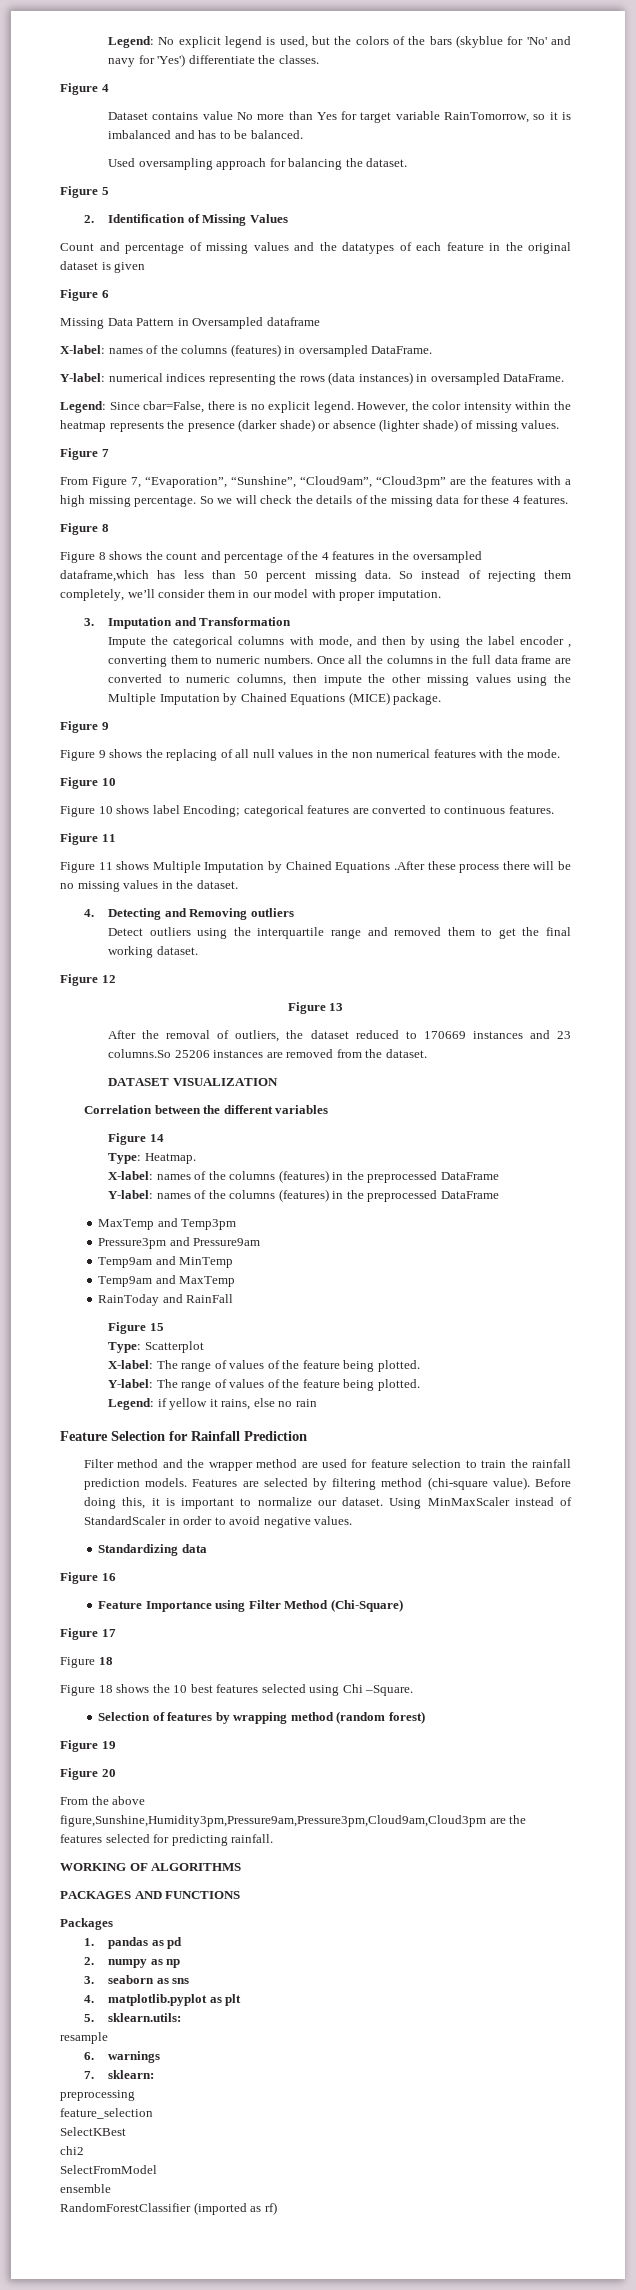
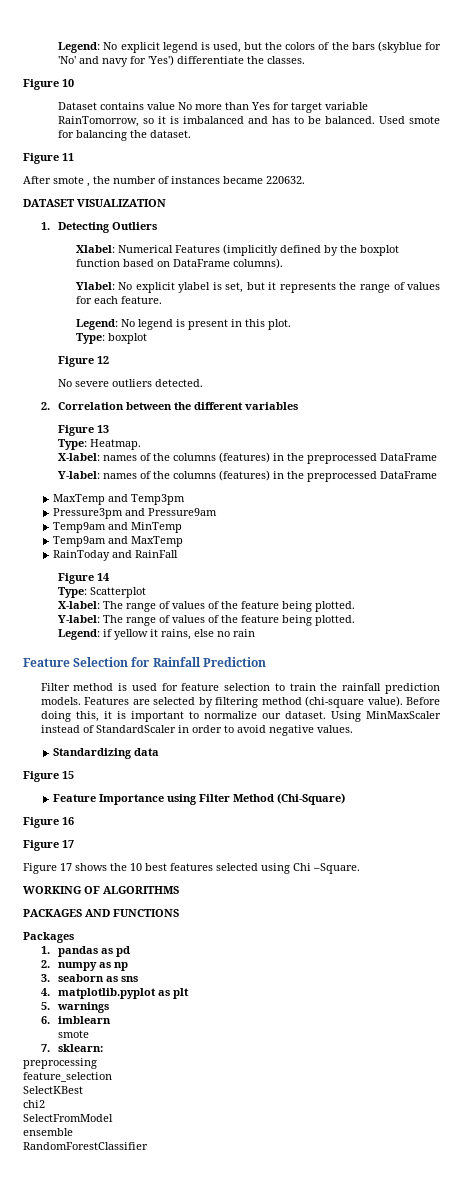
[101,84,109,92] 4 -> [62,79,74,87] 10
[108,158,267,170] // Used oversampling approach -> [379,116,441,124] Used smote
[101,187,109,195] [84,214,288,226] [60,242,571,254] [60,261,146,273] [60,289,109,301] [60,317,320,329] [60,344,433,357] [60,372,565,385] [60,401,572,413] [60,419,560,432] [60,448,109,460] [60,476,571,488] [60,495,569,507] [60,523,109,535] [60,551,482,563] [60,570,571,582] [60,589,441,601] [84,617,292,629] [108,636,571,648] [108,655,572,667] [108,674,572,686] [108,692,442,705] [60,721,109,733] [60,749,561,761] [60,777,116,789] [60,805,554,817] [60,833,116,845] [60,861,572,873] [60,880,238,892] [84,908,294,920] [108,927,571,939] [108,946,198,958] [60,974,116,986] [287,1002,344,1014] [108,1030,571,1042] [108,1049,427,1058] [108,1078,278,1086] 5 // 2. Identification of Missing Values // Count and percentage of missing values and the datatypes of each feature in the original dataset is given // Figure 6 // Missing Data Pattern in Oversampled dataframe // X-label: names of the columns (features) in oversampled DataFrame. // Y-label: numerical indices representing the rows (data instances) in oversampled DataFrame. // Legend: Since cbar=False, there is no explicit legend. However, the color intensity within the heatmap represents the presence (darker shade) or absence (lighter shade) of missing values. // Figure 7 // From Figure 7, “Evaporation”, “Sunshine”, “Cloud9am”, “Cloud3pm” are the features with a high missing percentage. So we will check the details of the missing data for these 4 features. // Figure 8 // Figure 8 shows the count and percentage of the 4 features in the oversampled dataframe,which has less than 50 percent missing data. So instead of rejecting them completely, we’ll consider them in our model with proper imputation. // 3. Imputation and Transformation // Impute the categorical columns with mode, and then by using the label encoder , converting them to numeric numbers. Once all the columns in the full data frame are converted to numeric columns, then impute the other missing values using the Multiple Imputation by Chained Equations (MICE) package. // Figure 9 // Figure 9 shows the replacing of all null values in the non numerical features with the mode. // Figure 10 // Figure 10 shows label Encoding; categorical features are converted to continuous features. // Figure 11 // Figure 11 shows Multiple Imputation by Chained Equations .After these process there will be no missing values in the dataset. // 4. Detecting and Removing outliers // Detect outliers using the interquartile range and removed them to get the final working dataset. // Figure 12 // Figure 13 // After the removal of outliers, the dataset reduced to 170669 instances and 23 columns.So 25206 instances are removed from the dataset. // DATASET VISUALIZATION // -> [62,153,74,161] [23,176,305,187] [23,199,166,207] [40,222,158,233] [75,244,399,256] [75,258,283,269] [75,282,440,293] [75,296,162,304] [75,319,291,330] [75,333,147,344] [58,356,110,367] [58,379,204,387] [40,402,50,410] 11 // After smote , the number of instances became 220632. // DATASET VISUALIZATION // 1. Detecting Outliers // Xlabel: Numerical Features (implicitly defined by the boxplot function based on DataFrame columns). // Ylabel: No explicit ylabel is set, but it represents the range of values for each feature. // Legend: No legend is present in this plot. // Type: boxplot // Figure 12 // No severe outliers detected. // 2.
[149,1134,164,1142] 14 -> [97,425,110,433] 13
[149,1323,164,1331] 15 -> [97,573,110,581] 14
[162,1459,318,1471] and the wrapper method are -> [118,683,128,691] is
[101,1573,116,1581] 16 -> [62,771,74,779] 15
(403, 1605) none -> [23,817,74,828] // Figure 16
[98,1657,113,1665] [60,1685,113,1696] 18 // Figure 18 -> [60,863,72,871] 17
[98,1711,425,1724] [60,1740,116,1752] [60,1768,116,1780] [60,1796,146,1805] [60,1815,527,1827] [60,1834,274,1846] // Selection of features by wrapping method (random forest) // Figure 19 // Figure 20 // From the above figure,Sunshine,Humidity3pm,Pressure9am,Pressure3pm,Cloud9am,Cloud3pm are the features selected for predicting rainfall. -> (360, 868) none
[108,2013,182,2022] [60,2032,108,2044] sklearn.utils: // resample -> [57,1002,110,1013] warnings
[108,2051,161,2063] warnings -> [58,1016,112,1024] [58,1030,90,1038] imblearn // smote
[193,2202,277,2215] (imported as rf) -> (148, 1146) none

